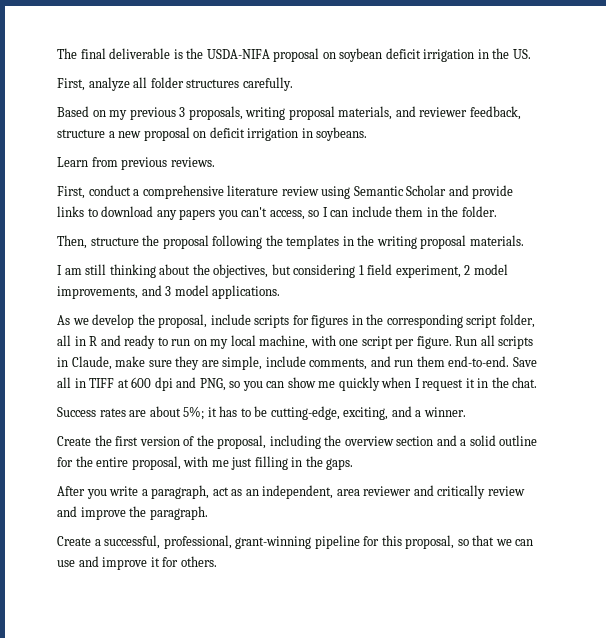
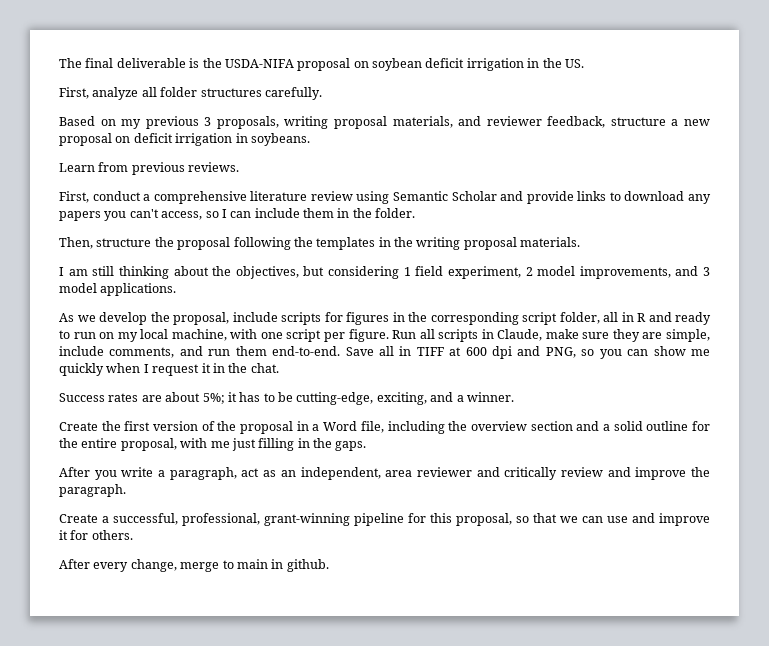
[217,435,267,449] proposal, -> [240,421,384,434] proposal in a Word file,
(217, 561) none -> [59,559,329,572] // After every change, merge to main in github.

